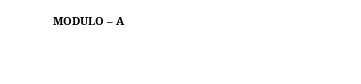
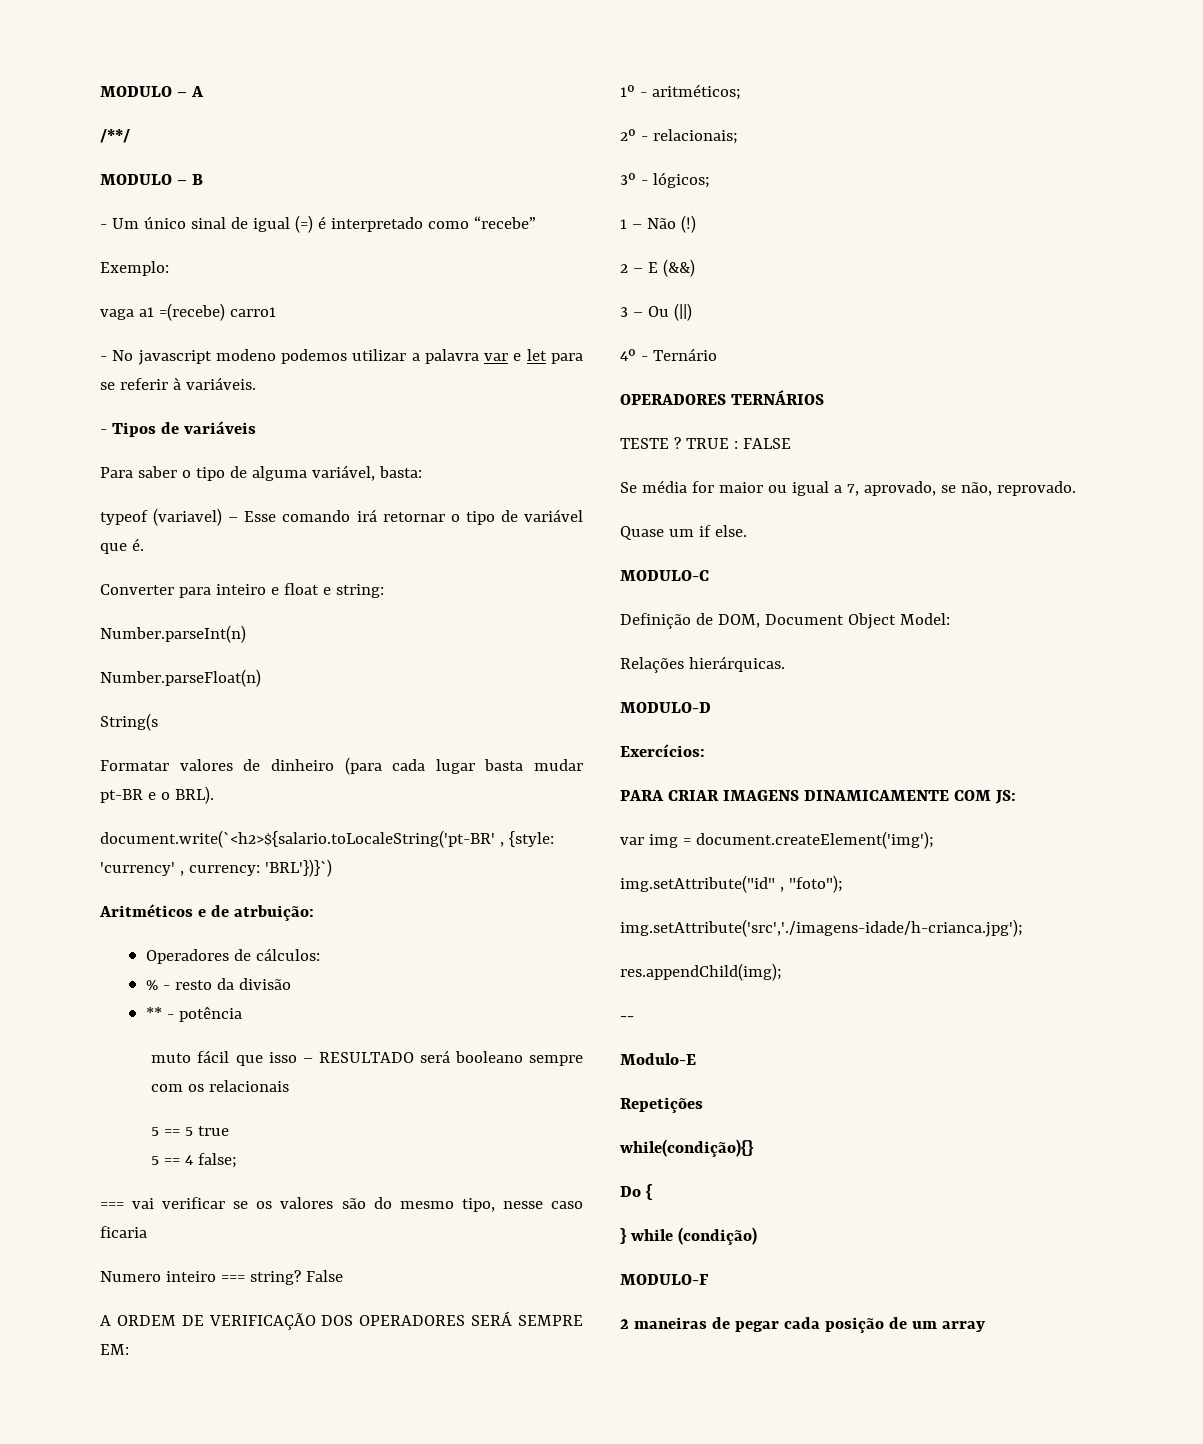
(125, 21) none -> [100,129,130,143] [100,174,203,185] [100,215,536,233] [100,261,169,276] [100,303,276,321] [100,349,583,365] [100,377,256,390] [100,421,256,437] [100,465,422,481] [100,508,584,526] [100,538,144,554] [100,583,384,598] [100,625,246,643] [100,669,261,687] [100,713,158,731] [100,757,583,775] [100,786,214,804] [100,830,554,848] [100,859,332,877] [99,904,314,921] [146,948,321,964] [146,978,292,990] [146,1007,243,1022] [151,1050,583,1066] [151,1080,290,1092] [151,1126,230,1136] [151,1153,238,1168] [100,1197,583,1212] [100,1226,147,1238] [100,1270,343,1285] [100,1311,583,1330] [100,1344,129,1355] [620,84,741,100] [620,129,738,144] [620,172,710,188] [620,215,696,233] [620,259,695,277] [620,303,692,321] [620,348,717,361] [620,390,824,405] [620,437,791,449] [620,480,1076,496] [620,525,747,540] [620,570,709,581] [620,613,950,629] [620,656,785,673] [620,702,711,713] [620,744,705,757] [620,790,1016,804] [620,831,934,849] [620,875,843,893] [620,919,1023,937] [620,963,782,981] [620,1016,634,1021] [620,1053,696,1065] [620,1097,703,1113] [620,1139,754,1157] [620,1184,653,1200] [620,1227,757,1245] [620,1274,709,1285] [620,1317,985,1333] // /**/ // MODULO – B // - Um único sinal de igual (=) é interpretado como “recebe” // Exemplo: // vaga a1 =(recebe) carro1 // - No javascript modeno podemos utilizar a palavra var e let para se referir à variáveis. // - Tipos de variáveis // Para saber o tipo de alguma variável, basta: // typeof (variavel) – Esse comando irá retornar o tipo de variável que é. // Converter para inteiro e float e string: // Number.parseInt(n) // Number.parseFloat(n) // String(s // Formatar valores de dinheiro (para cada lugar basta mudar pt-BR e o BRL). // document.write(`<h2>${salario.toLocaleString('pt-BR' , {style: 'currency' , currency: 'BRL'})}`) // Aritméticos e de atrbuição: // Operadores de cálculos: // % - resto da divisão // ** - potência // muto fácil que isso – RESULTADO será booleano sempre com os relacionais // 5 == 5 true // 5 == 4 false; // === vai verificar se os valores são do mesmo tipo, nesse caso ficaria // Numero inteiro === string? False // A ORDEM DE VERIFICAÇÃO DOS OPERADORES SERÁ SEMPRE EM: // 1º - aritméticos; // 2º - relacionais; // 3º - lógicos; // 1 – Não (!) // 2 – E (&&) // 3 – Ou (||) // 4º - Ternário // OPERADORES TERNÁRIOS // TESTE ? TRUE : FALSE // Se média for maior ou igual a 7, aprovado, se não, reprovado. // Quase um if else. // MODULO-C // Definição de DOM, Document Object Model: // Relações hierárquicas. // MODULO-D // Exercícios: // PARA CRIAR IMAGENS DINAMICAMENTE COM JS: // var img = document.createElement('img'); // img.setAttribute("id" , "foto"); // img.setAttribute('src','./imagens-idade/h-crianca.jpg'); // res.appendChild(img); // -- // Modulo-E // Repetições // while(condição){} // Do { // } while (condição) // MODULO-F // 2 maneiras de pegar cada posição de um array

